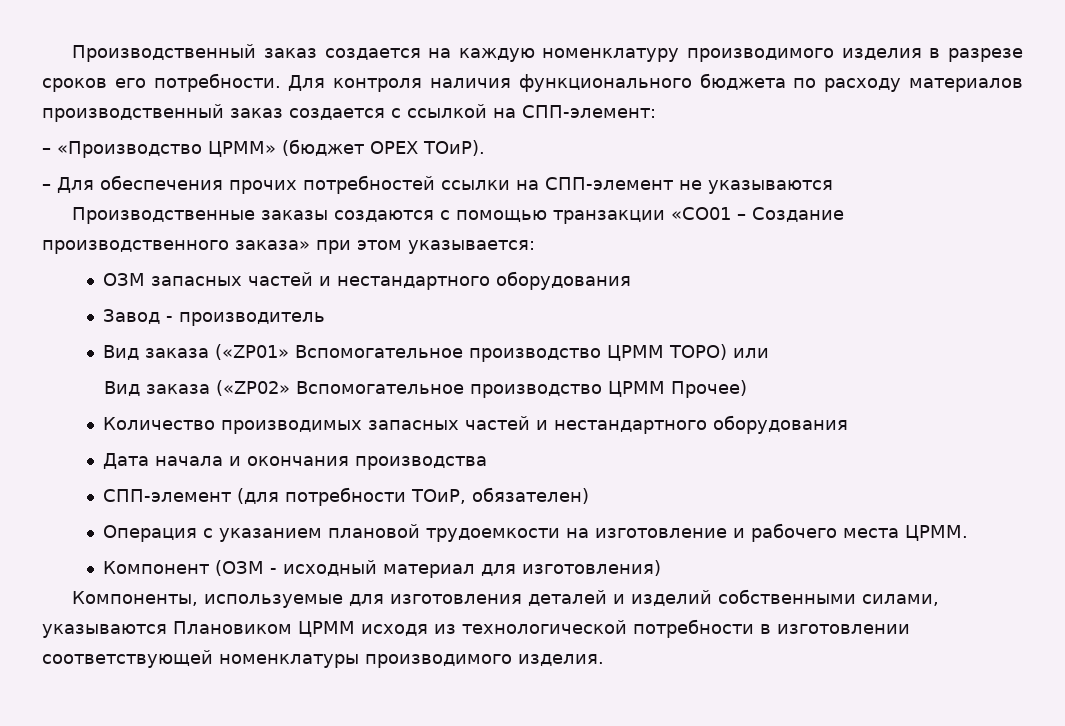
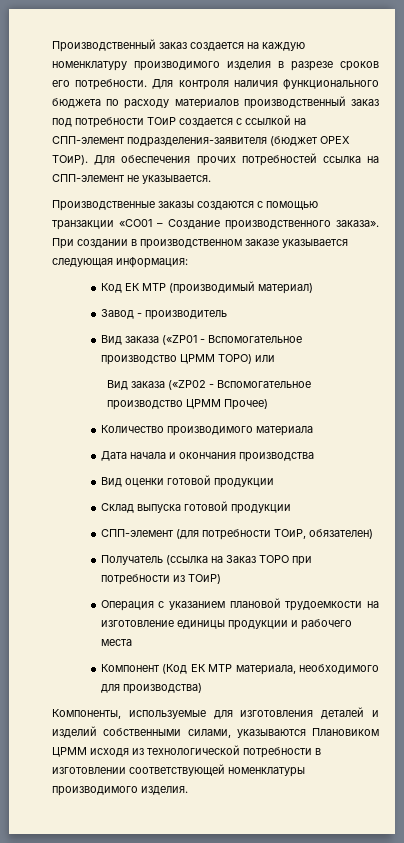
(283, 113) none -> [52,117,176,128] под потребности ТОиР
[522,105,656,118] [42,141,276,158] СПП-элемент: // – «Производство ЦРММ» -> [52,136,267,147] СПП-элемент подразделения-заявителя
[42,184,51,190] // – -> (88, 160) none
[441,180,510,190] ссылки -> [322,156,361,163] ссылка
[708,180,833,194] указываются -> [142,175,211,184] указывается.
[235,240,535,254] [103,271,632,290] заказа» при этом указывается: // ОЗМ запасных частей и нестандартного оборудования -> [336,220,379,227] [52,238,348,249] [52,257,188,268] [100,281,313,294] заказа». При создании в производственном заказе указывается следующая информация: // Код ЕК МТР (производимый материал)
[215,344,290,360] («ZP01» -> [161,335,205,345] («ZP01 -
[216,380,291,396] («ZP02» -> [168,380,215,390] («ZP02 -
[221,415,849,434] производимых запасных частей и нестандартного оборудования -> [166,426,313,436] производимого материала
(488, 463) none -> [100,475,274,488] [100,501,291,514] // Вид оценки готовой продукции // Склад выпуска готовой продукции
(590, 495) none -> [100,555,312,566] [100,574,221,585] // Получатель (ссылка на Заказ ТОРО при потребности из ТОиР)
(728, 533) none -> [176,620,288,630] единицы продукции
[905,525,969,541] ЦРММ. -> (132, 642) none
[215,560,662,578] (ОЗМ - исходный материал для изготовления) -> [162,664,380,675] [100,683,202,694] (Код ЕК МТР материала, необходимого для производства)

